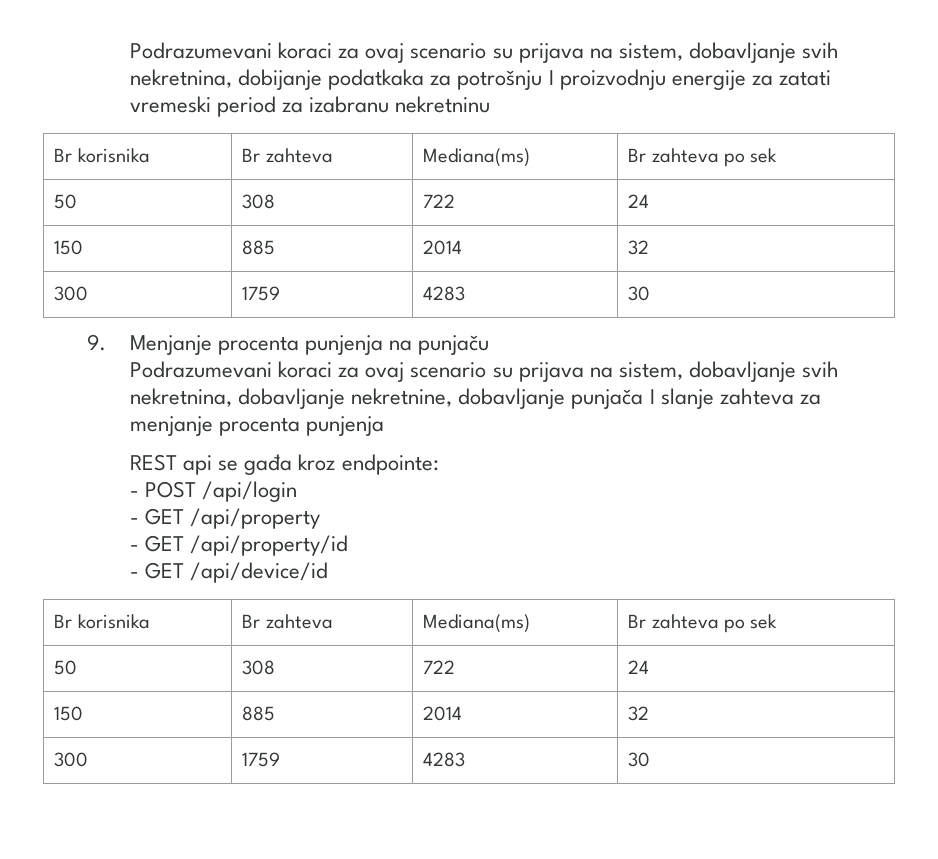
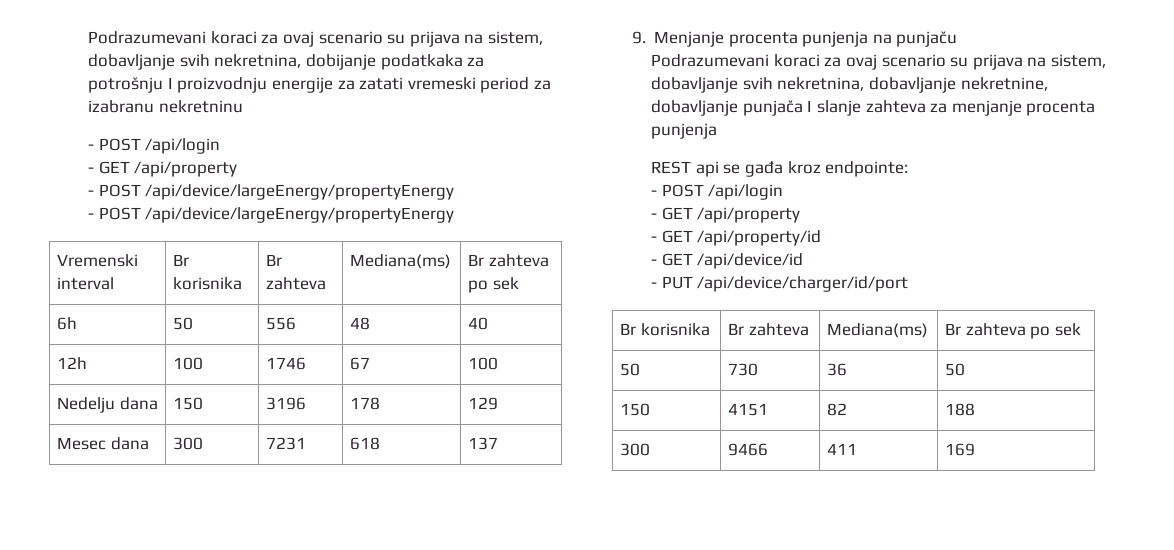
[54,148,150,163] [242,148,333,163] [423,148,531,167] [628,148,778,167] [54,194,78,209] [242,194,276,209] [423,194,456,208] [628,194,650,208] [54,240,84,255] [242,240,276,255] [423,240,463,255] [628,240,650,255] [54,286,89,301] [242,286,281,301] [423,286,466,301] [628,286,651,301] // Br korisnika | Br zahteva | Mediana(ms) | Br zahteva po sek // 50 | 308 | 722 | 24 // 150 | 885 | 2014 | 32 // 300 | 1759 | 4283 | 30 -> [88,138,221,154] [88,161,238,177] [88,184,455,200] [88,207,455,223] [57,254,139,267] [57,277,115,290] [173,254,190,266] [173,277,243,290] [266,254,283,266] [266,277,327,290] [350,254,452,269] [468,254,549,267] [468,277,519,293] [57,317,78,330] [173,317,194,330] [266,317,297,330] [350,317,371,330] [468,317,489,330] [57,357,88,369] [173,357,204,370] [266,357,307,370] [350,357,371,370] [468,357,499,370] [57,397,158,413] [173,397,204,410] [266,397,307,410] [350,397,381,410] [468,397,499,410] [57,437,149,450] [173,437,204,450] [266,437,307,450] [350,437,381,450] [468,437,499,450] // - POST /api/login // - GET /api/property // - POST /api/device/largeEnergy/propertyEnergy // - POST /api/device/largeEnergy/propertyEnergy // Vremenski interval | Br korisnika | Br zahteva | Mediana(ms) | Br zahteva po sek // 6h | 50 | 556 | 48 | 40 // 12h | 100 | 1746 | 67 | 100 // Nedelju dana | 150 | 3196 | 178 | 129 // Mesec dana | 300 | 7231 | 618 | 137
(329, 572) none -> [651,276,909,292] // - PUT /api/device/charger/id/port
[242,660,276,675] [423,660,456,674] [628,660,650,674] [54,706,84,721] [242,706,276,721] [423,706,463,721] [628,706,650,721] [54,752,89,767] [242,752,281,767] [423,752,466,767] [628,752,651,767] 308 | 722 | 24 // 150 | 885 | 2014 | 32 // 300 | 1759 | 4283 | 30 -> [728,363,759,376] [827,363,848,376] [945,363,966,376] [620,403,651,416] [728,403,769,416] [827,403,848,416] [945,403,976,416] [620,443,651,456] [728,443,769,456] [827,443,858,455] [945,443,976,456] 730 | 36 | 50 // 150 | 4151 | 82 | 188 // 300 | 9466 | 411 | 169

